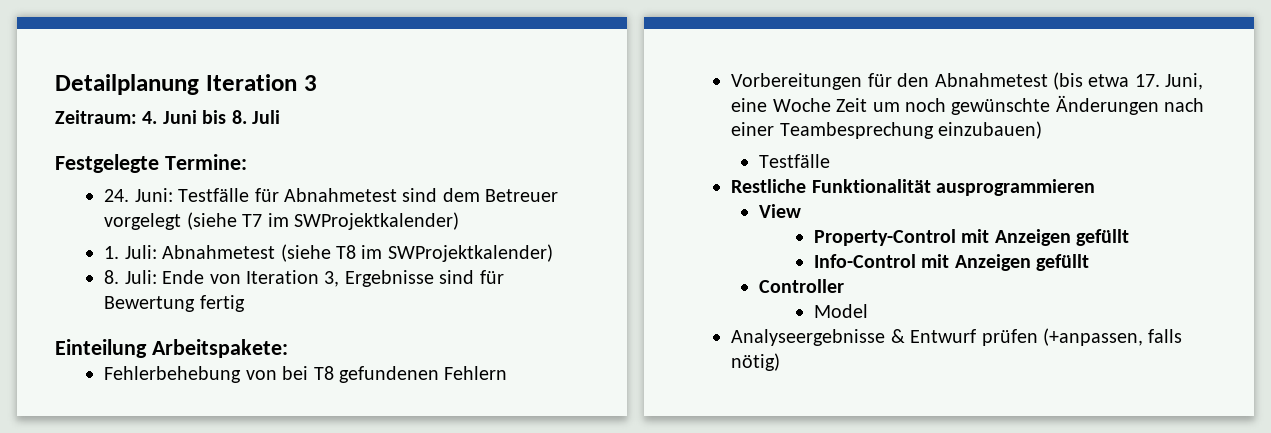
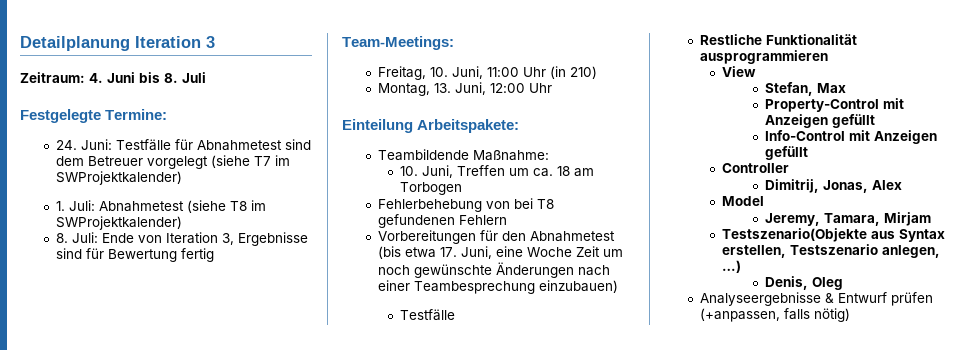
[55,339,288,358] Einteilung Arbeitspakete: -> [342,36,454,50] [378,66,598,80] [378,82,553,96] [342,119,520,133] [378,149,550,161] [399,165,594,178] [399,182,462,195] Team-Meetings: // Freitag, 10. Juni, 11:00 Uhr (in 210) // Montag, 13. Juni, 12:00 Uhr // Einteilung Arbeitspakete: // Teambildende Maßnahme: // 10. Juni, Treffen um ca. 18 am Torbogen
(801, 211) none -> [764,82,846,96] // Stefan, Max
[813,304,868,318] Model -> [764,179,902,193] [721,196,764,206] [764,212,931,226] [721,228,945,242] [721,244,940,258] [721,260,741,273] [764,276,843,290] Dimitrij, Jonas, Alex // Model // Jeremy, Tamara, Mirjam // Testszenario(Objekte aus Syntax erstellen, Testszenario anlegen, …) // Denis, Oleg

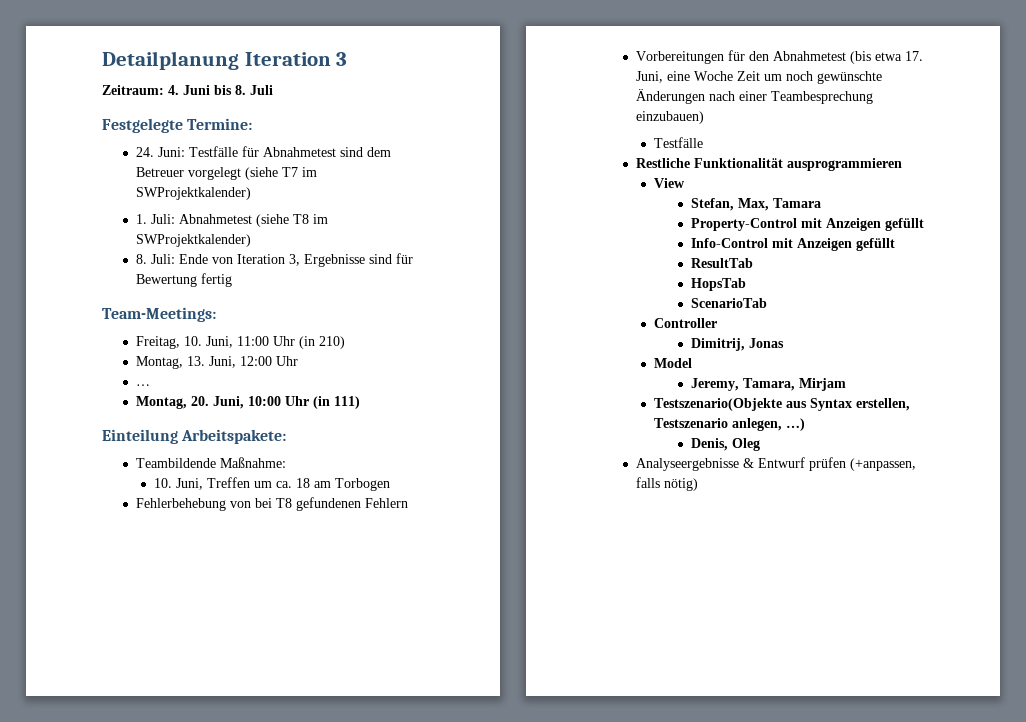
(553, 88) none -> [135,384,150,386] [135,396,360,409] // … // Montag, 20. Juni, 10:00 Uhr (in 111)
[816,83,846,93] Max -> [737,198,821,211] Max, Tamara
(808, 153) none -> [690,258,753,268] [690,278,746,291] [690,298,767,308] // ResultTab // HopsTab // ScenarioTab
[822,180,902,193] Jonas, Alex -> [748,338,784,348] Jonas

